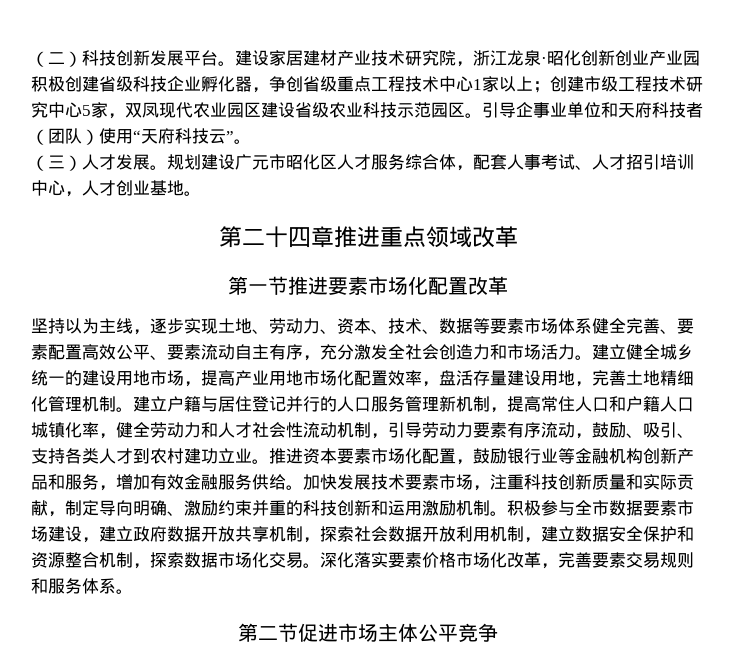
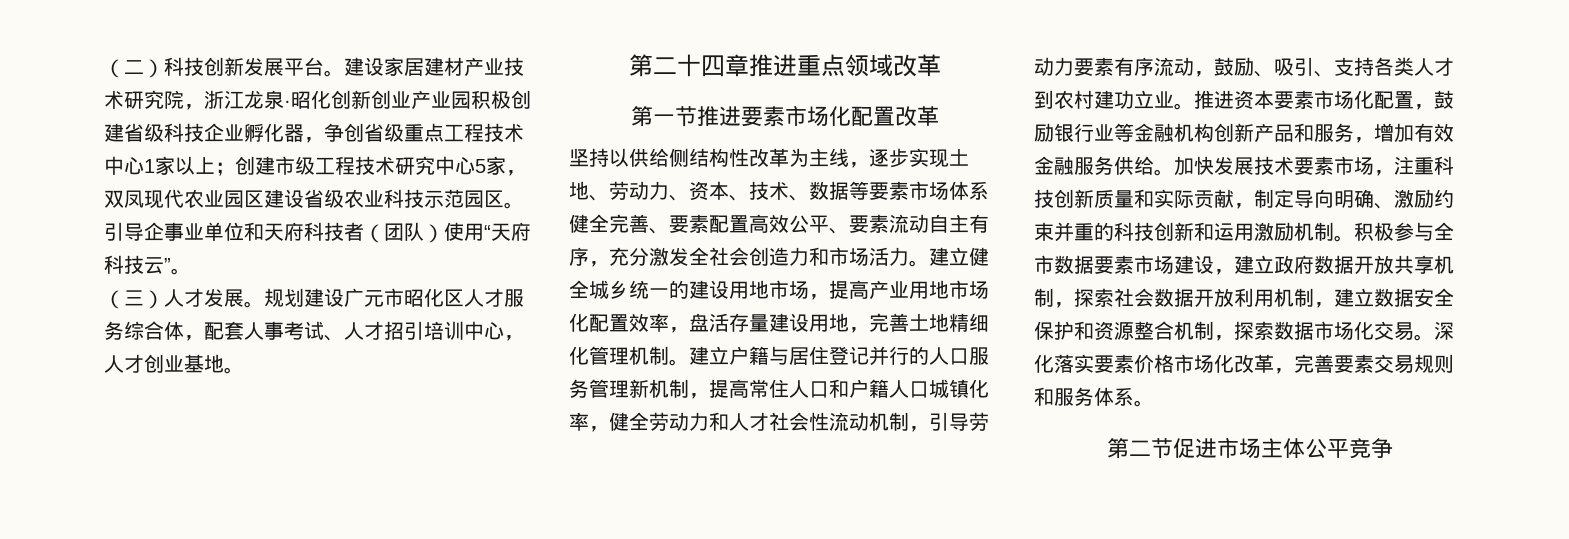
(82, 326) none -> [629,148,789,167] 供给侧结构性改革

